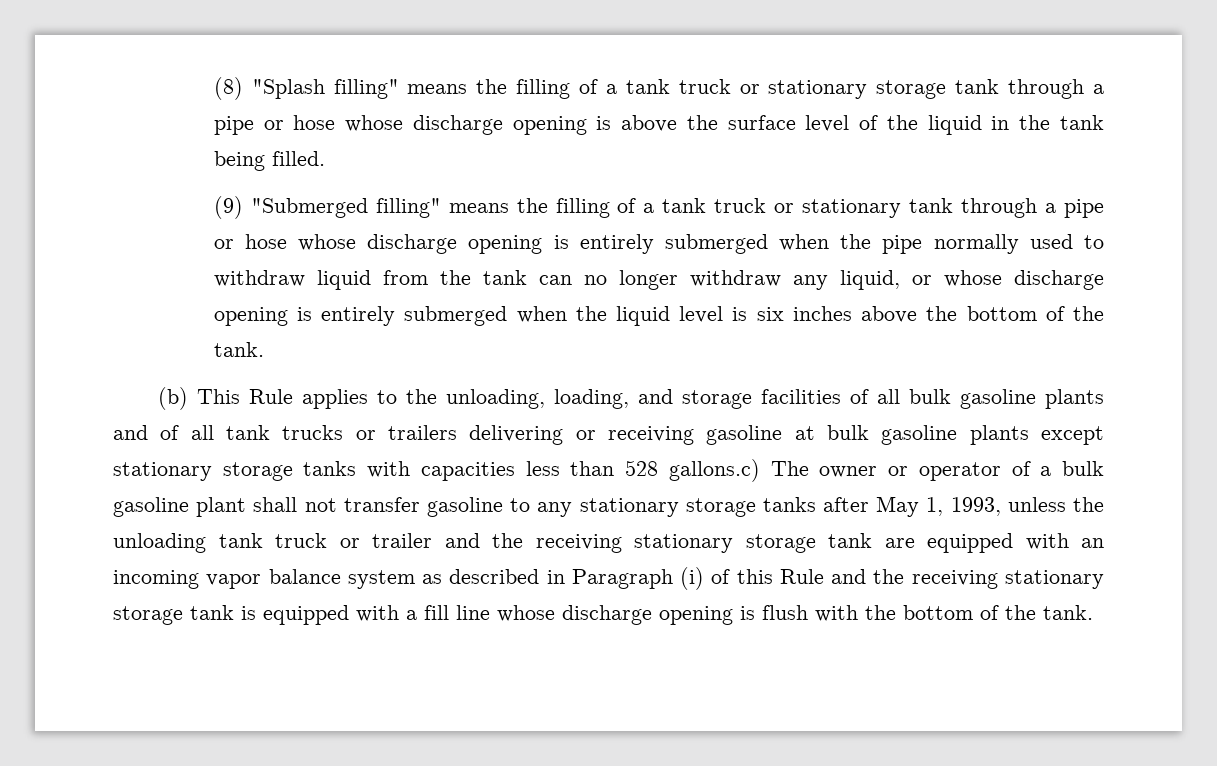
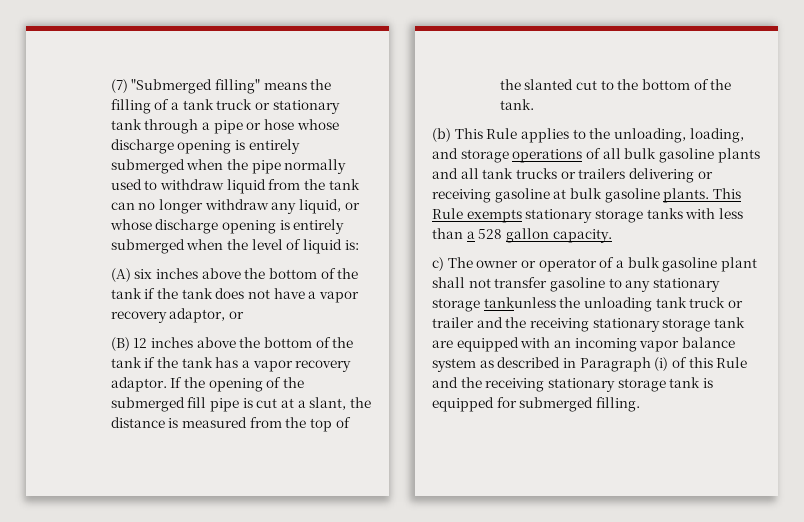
[213,77,1104,100] [213,115,1105,135] [213,151,325,171] [213,196,243,219] (8) "Splash filling" means the filling of a tank truck or stationary storage tank through a pipe or hose whose discharge opening is above the surface level of the liquid in the tank being filled. // (9) -> [110,79,128,93] (7)
[616,306,748,326] liquid level is -> [251,239,359,254] [110,268,131,282] level of liquid is: // (A)
(1105, 313) none -> [110,288,359,303] [110,308,244,323] [110,337,354,351] [110,357,352,372] [110,377,304,392] [110,397,371,412] [110,417,351,432] [499,79,732,90] tank if the tank does not have a vapor recovery adaptor, or // (B) 12 inches above the bottom of the tank if the tank has a vapor recovery adaptor. If the opening of the submerged fill pipe is cut at a slant, the distance is measured from the top of the slanted cut to the bottom of the
[760,389,841,404] facilities -> [512,149,583,163] operations
[160,425,180,440] of -> (458, 173) none
[969,425,1105,445] plants except -> [663,188,741,203] [432,208,522,223] plants. This Rule exempts
[420,462,515,481] capacities -> (716, 213) none
[625,459,760,482] 528 gallons.c) -> [466,228,612,243] [432,257,444,271] a 528 gallon capacity. // c)
[762,496,1066,517] tanks after May 1, 1993, unless -> [483,297,556,308] tankunless
[356,605,1093,625] with a fill line whose discharge opening is flush with the bottom of the tank. -> [496,397,640,412] for submerged filling.

